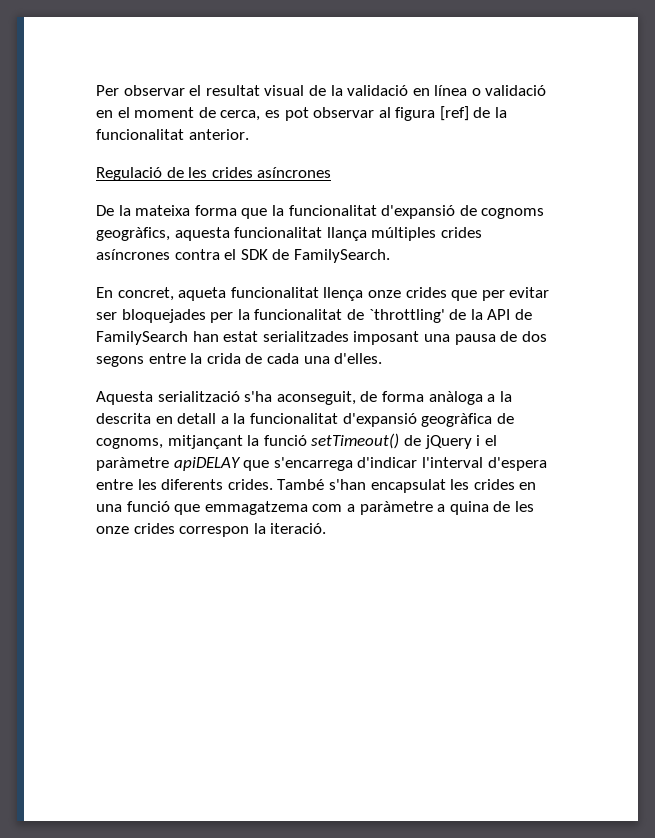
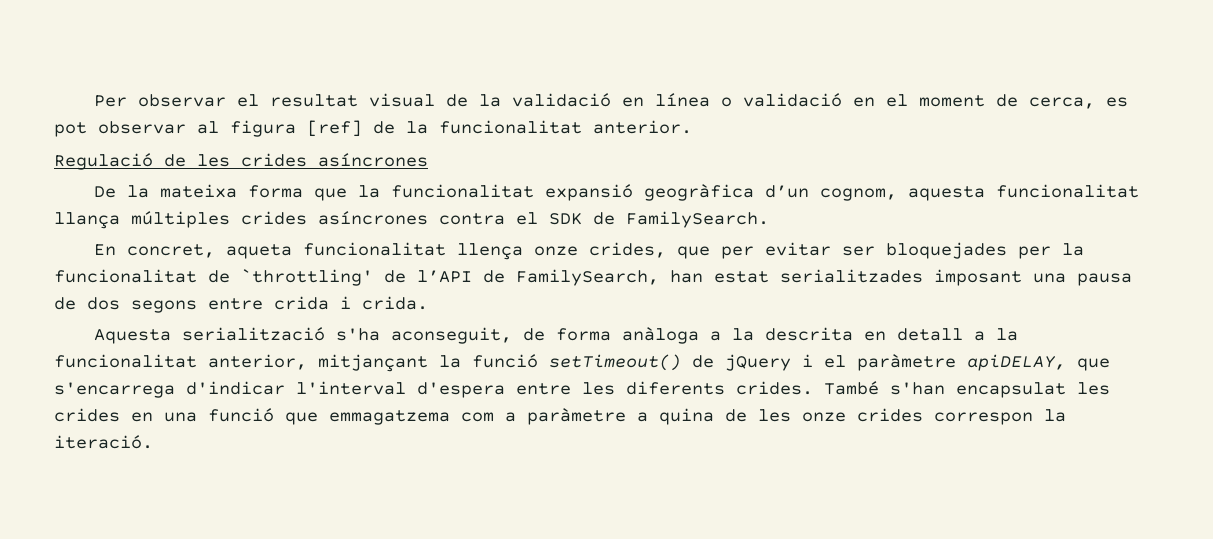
[381,205,545,219] [96,227,170,241] d'expansió de cognoms geogràfics, -> [545,184,898,201] expansió geogràfica d’un cognom,
[405,287,447,298] crides -> [589,242,667,258] crides,
[470,309,532,320] [96,331,188,345] la API de FamilySearch -> [417,269,659,286] l’API de FamilySearch,
[190,353,383,364] la crida de cada una d'elles. -> [274,296,428,310] crida i crida.
[342,413,514,427] [96,438,163,449] d'expansió geogràfica de cognoms, -> [208,354,307,370] anterior,
[173,457,241,471] apiDELAY -> [967,354,1066,371] apiDELAY,

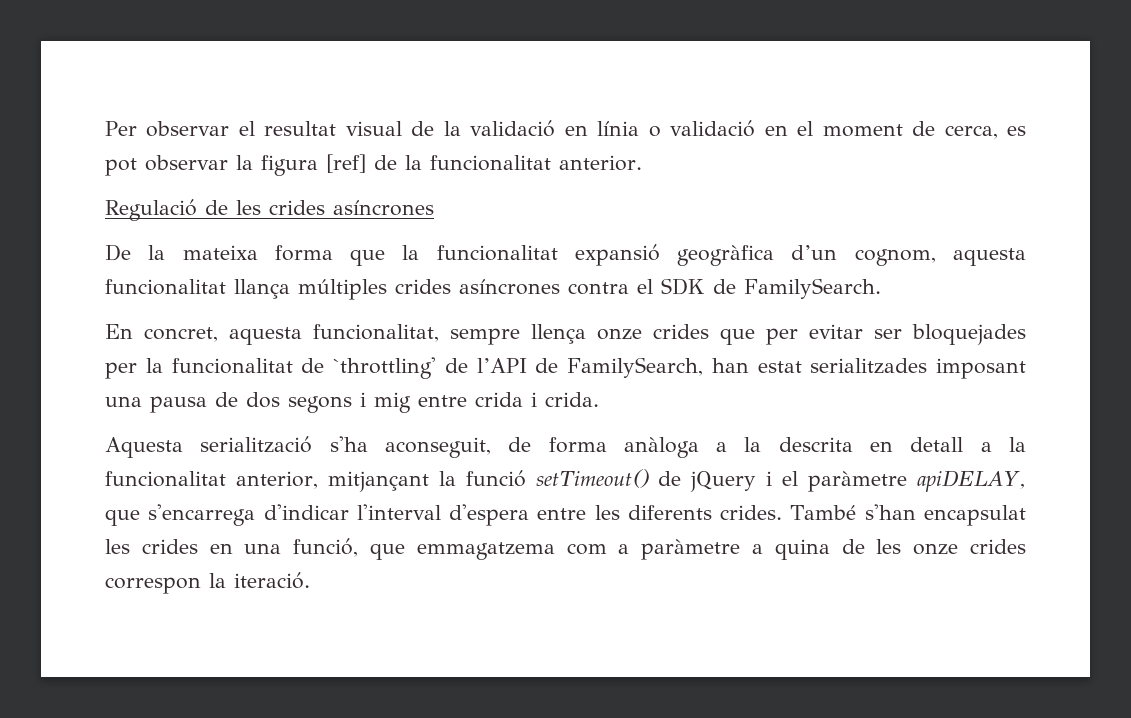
[655,93,711,107] línea -> [597,121,640,136] línia
[197,121,219,134] al -> [236,155,253,170] la
[226,242,447,259] aqueta funcionalitat -> [229,324,520,345] aquesta funcionalitat, sempre
[589,242,667,258] crides, -> [653,324,709,339] crides
(197, 306) none -> [360,392,411,413] i mig
[208,408,274,422] funció -> [293,538,359,557] funció,

